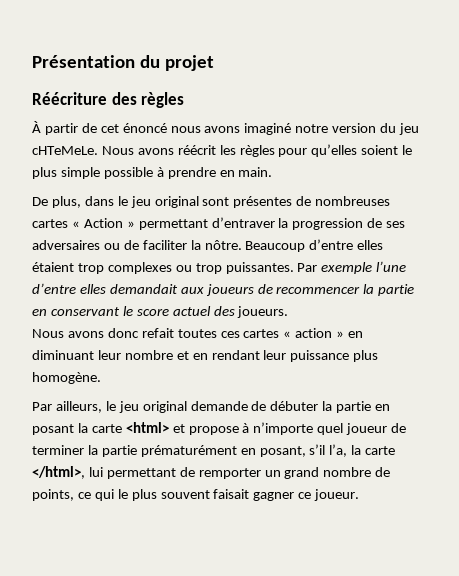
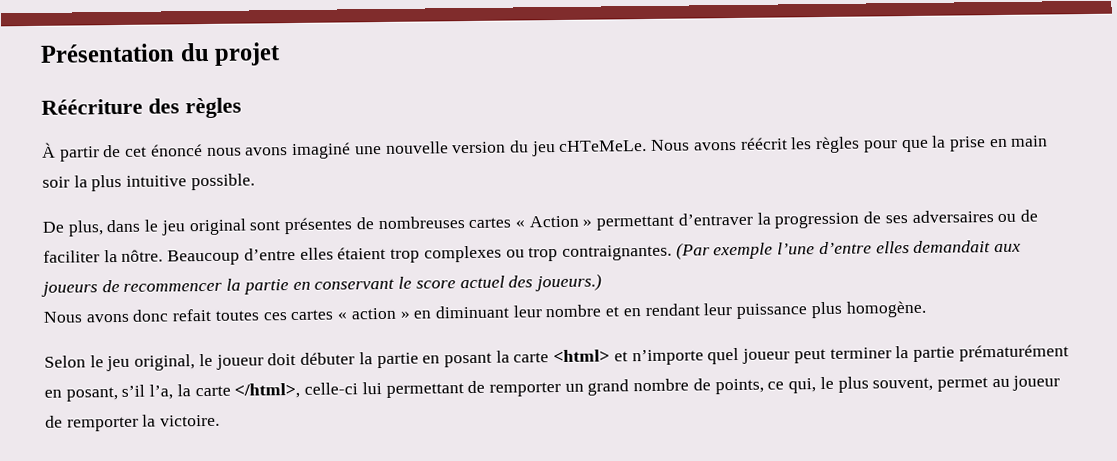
[295,124,329,133] notre -> [354,141,449,155] une nouvelle
[311,144,413,157] [32,167,273,179] qu’elles soient le plus simple possible à prendre en main. -> [900,135,1049,153] [42,173,255,192] que la prise en main soir la plus intuitive possible.
[225,262,318,274] puissantes. Par -> [561,242,710,261] contraignantes. (Par
[237,306,289,318] joueurs. -> [534,273,602,292] joueurs.)
[32,401,267,413] Par ailleurs, le jeu original demande de -> [44,352,297,372] Selon le jeu original, le joueur doit
[188,423,250,435] propose à -> (628, 356) none
[391,423,407,433] de -> [793,348,826,364] peut
(85, 472) none -> [304,382,359,395] celle-ci
[94,489,360,501] qui le plus souvent faisait gagner ce joueur. -> [788,375,1061,394] [45,414,221,432] qui, le plus souvent, permet au joueur de remporter la victoire.

